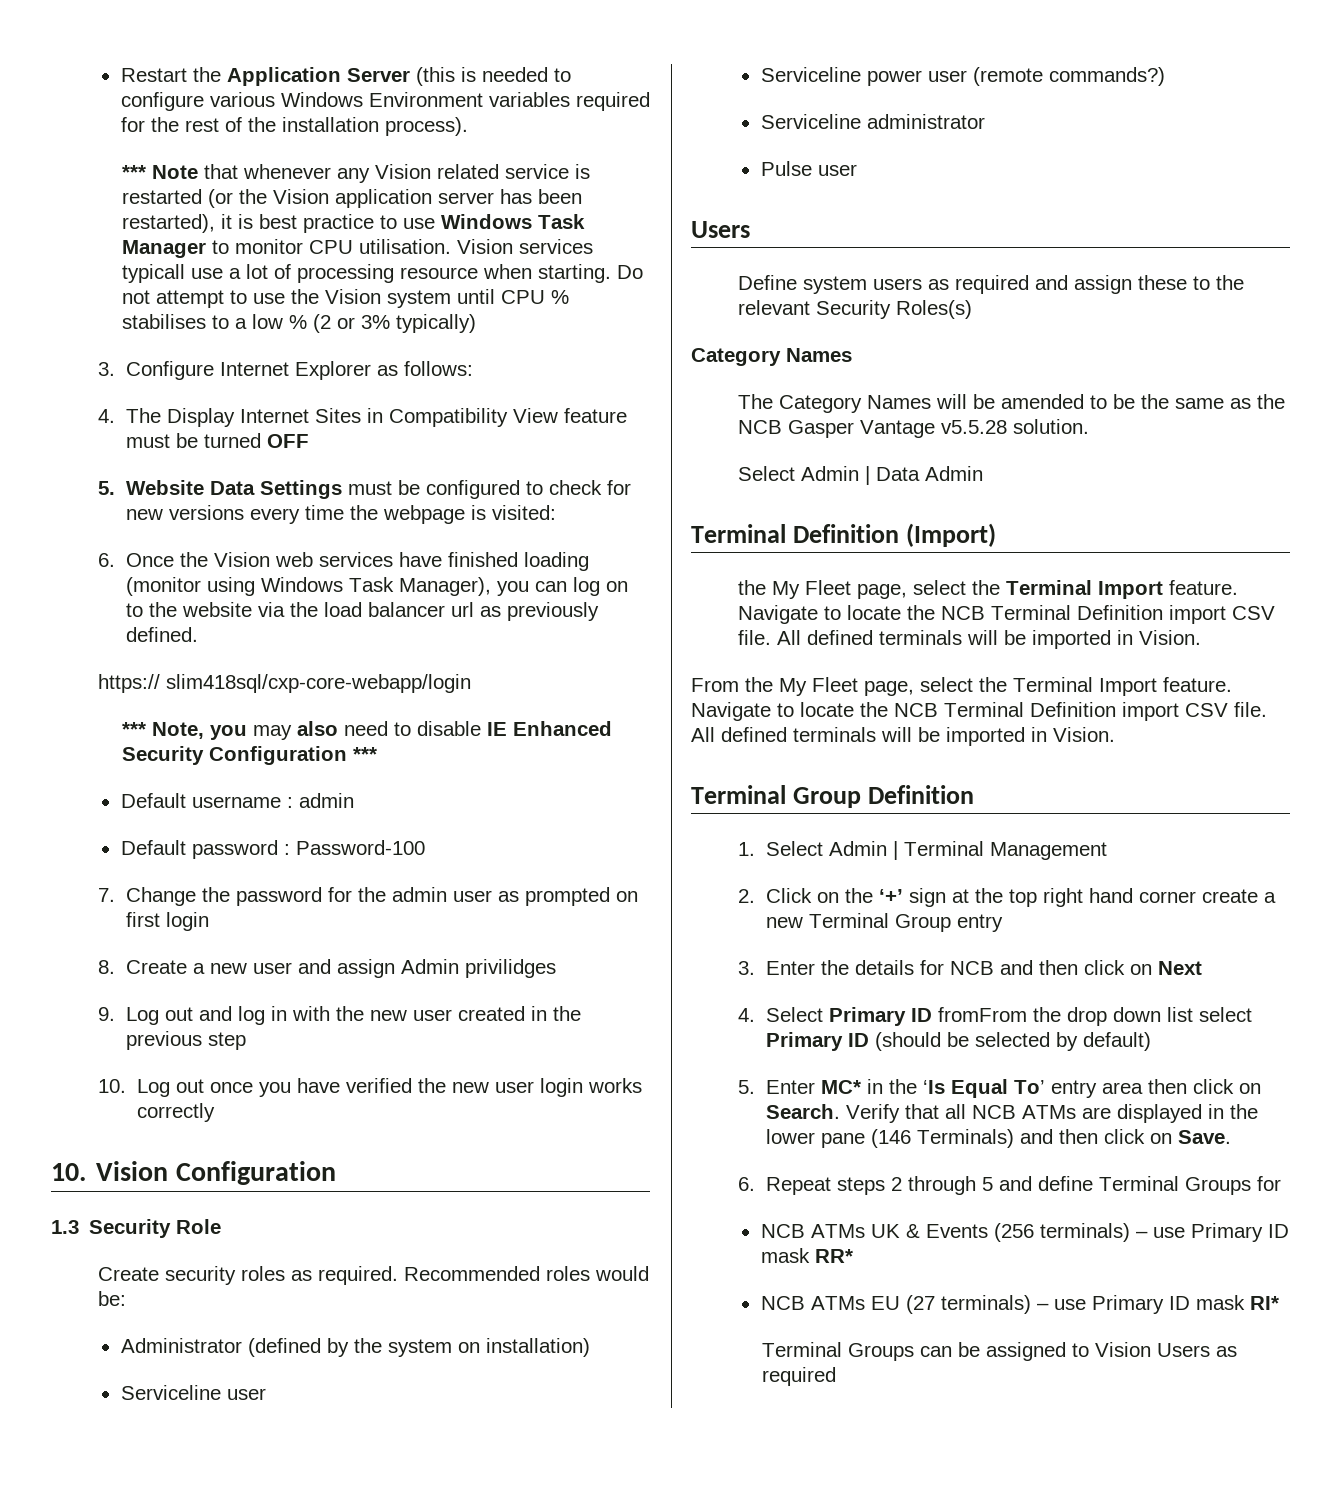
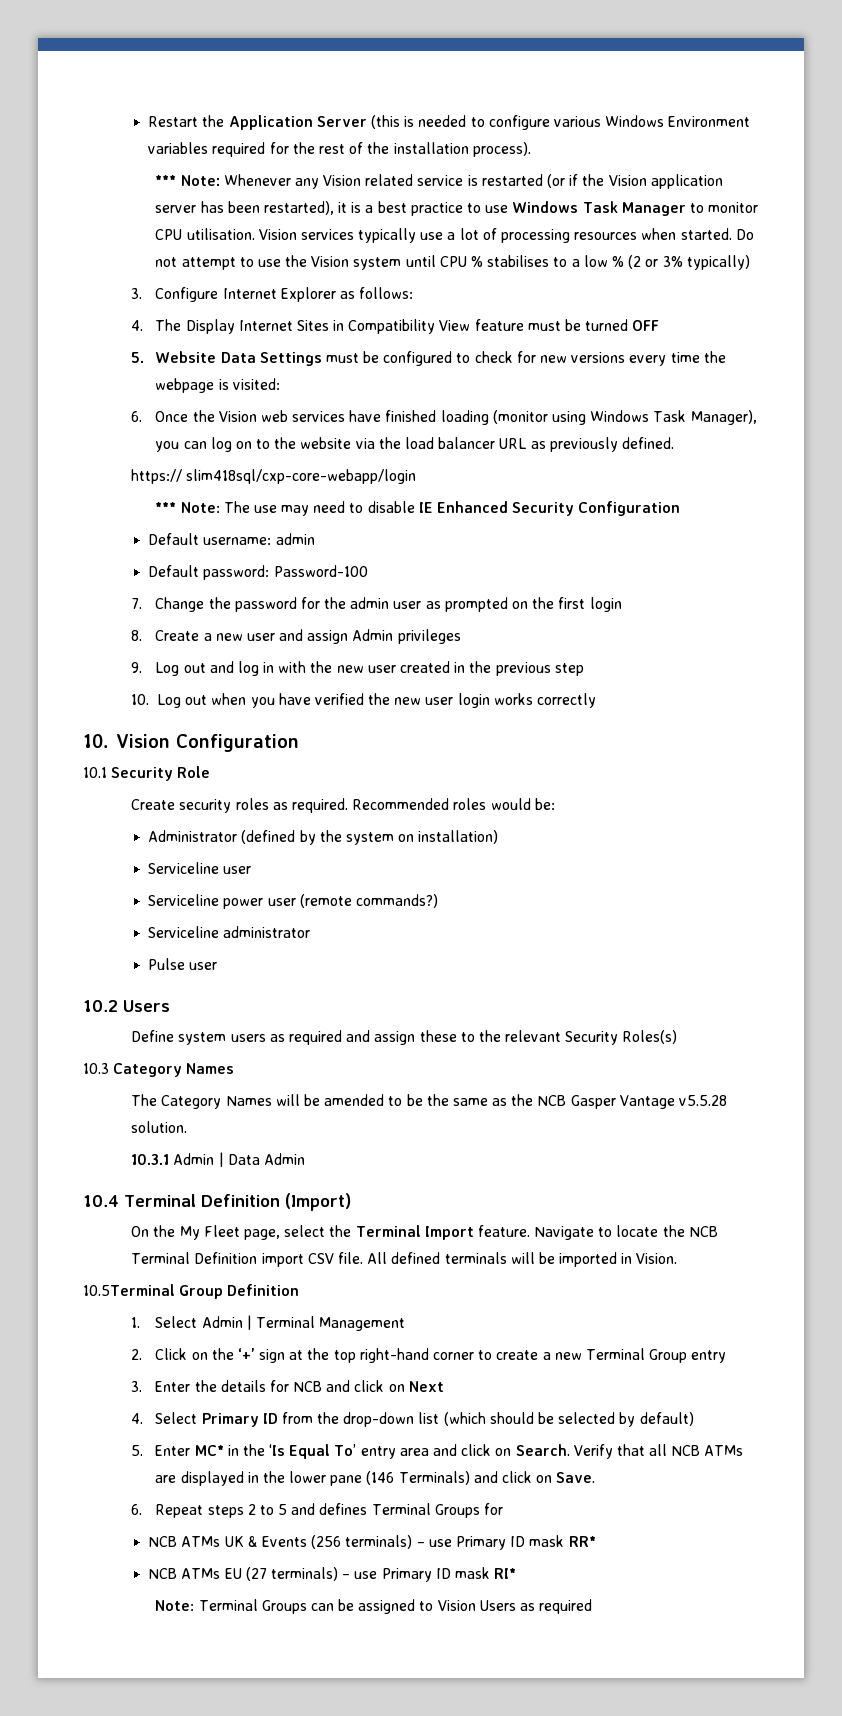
[152,164,332,179] Note that whenever -> [180,174,291,186] Note: Whenever
(234, 198) none -> [569,174,579,186] if
(254, 221) none -> [365,205,374,213] a
[122,264,186,283] typicall -> [358,228,417,243] typically
[400,264,612,283] resource when starting. -> [574,228,732,240] resources when started.
[450,602,474,617] url -> [499,438,527,449] URL
[152,721,339,740] Note, you may also -> [180,501,310,516] Note: The use may
[353,747,378,761] [120,793,293,808] *** // Default username : -> [148,533,272,545] // Default username:
[191,840,290,859] password : -> [203,565,270,580] password:
(638, 896) none -> [532,597,555,609] the
[464,959,556,978] privilidges -> [397,629,461,644] privileges
[209,1082,253,1093] once -> [211,693,247,705] when
[51,1220,79,1234] 1.3 -> [83,767,107,778] 10.1
(857, 170) none -> [83,1000,118,1012] 10.2
(973, 309) none -> [83,1063,109,1074] 10.3
[738,466,796,481] Select -> [131,1154,170,1165] 10.3.1
(984, 473) none -> [83,1195,119,1207] 10.4
(996, 535) none -> [131,1226,150,1237] On
[691,677,1232,696] [691,702,1267,721] [691,727,1115,746] [691,785,786,804] From the My Fleet page, select the Terminal Import feature. Navigate to locate the NCB Terminal Definition import CSV file. All defined terminals will be imported in Vision. // Terminal -> [83,1284,175,1296] 10.5Terminal
[1042,888,1196,907] right hand corner -> [359,1348,493,1363] right-hand corner to
[1038,960,1078,975] then -> (351, 1386) none
[937,1007,1252,1026] [765,1032,941,1051] fromFrom the drop down list select Primary ID (should -> [281,1412,534,1427] from the drop-down list (which should
[1147,1079,1187,1094] then -> [432,1444,457,1456] and
[1058,1129,1098,1144] then -> (498, 1477) none
[907,1176,976,1195] through -> [259,1505,274,1515] to
[1037,1176,1093,1191] define -> [319,1503,368,1515] defines
(1279, 1303) none -> [155,1600,195,1611] Note:

